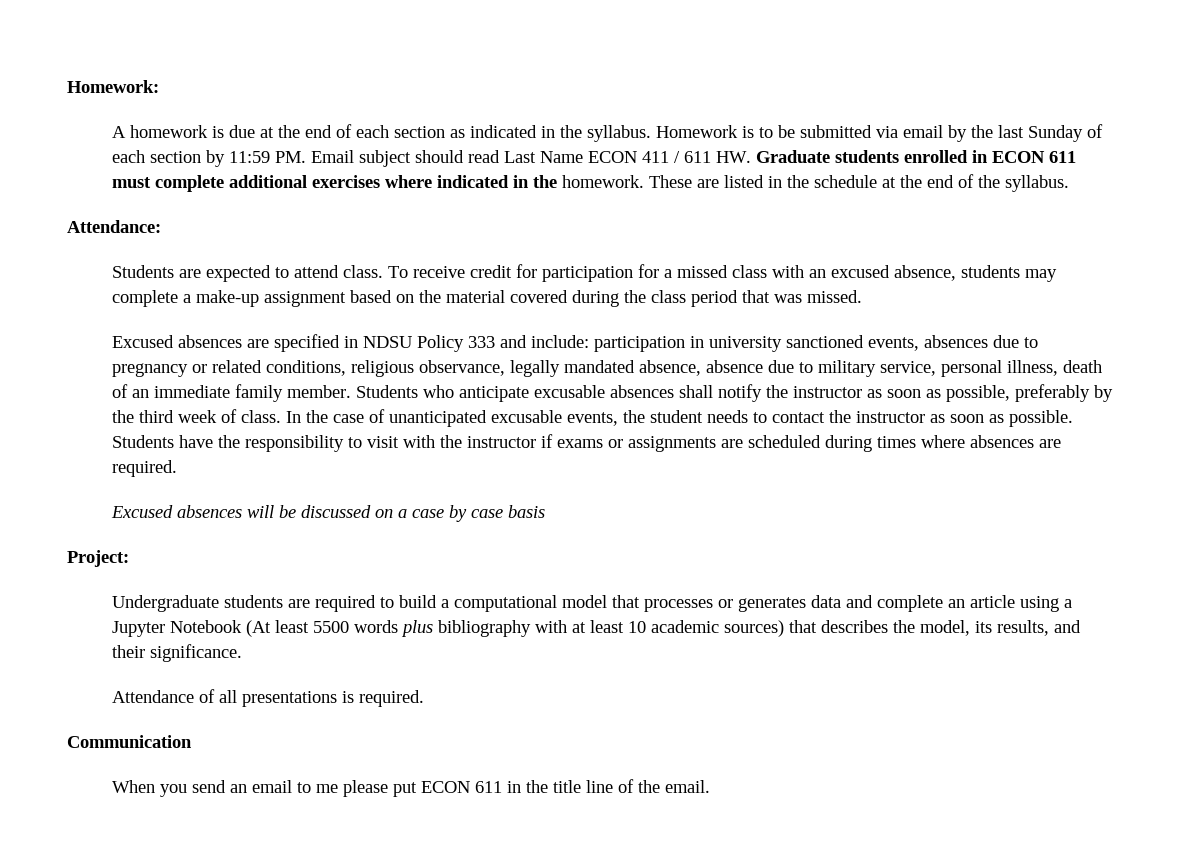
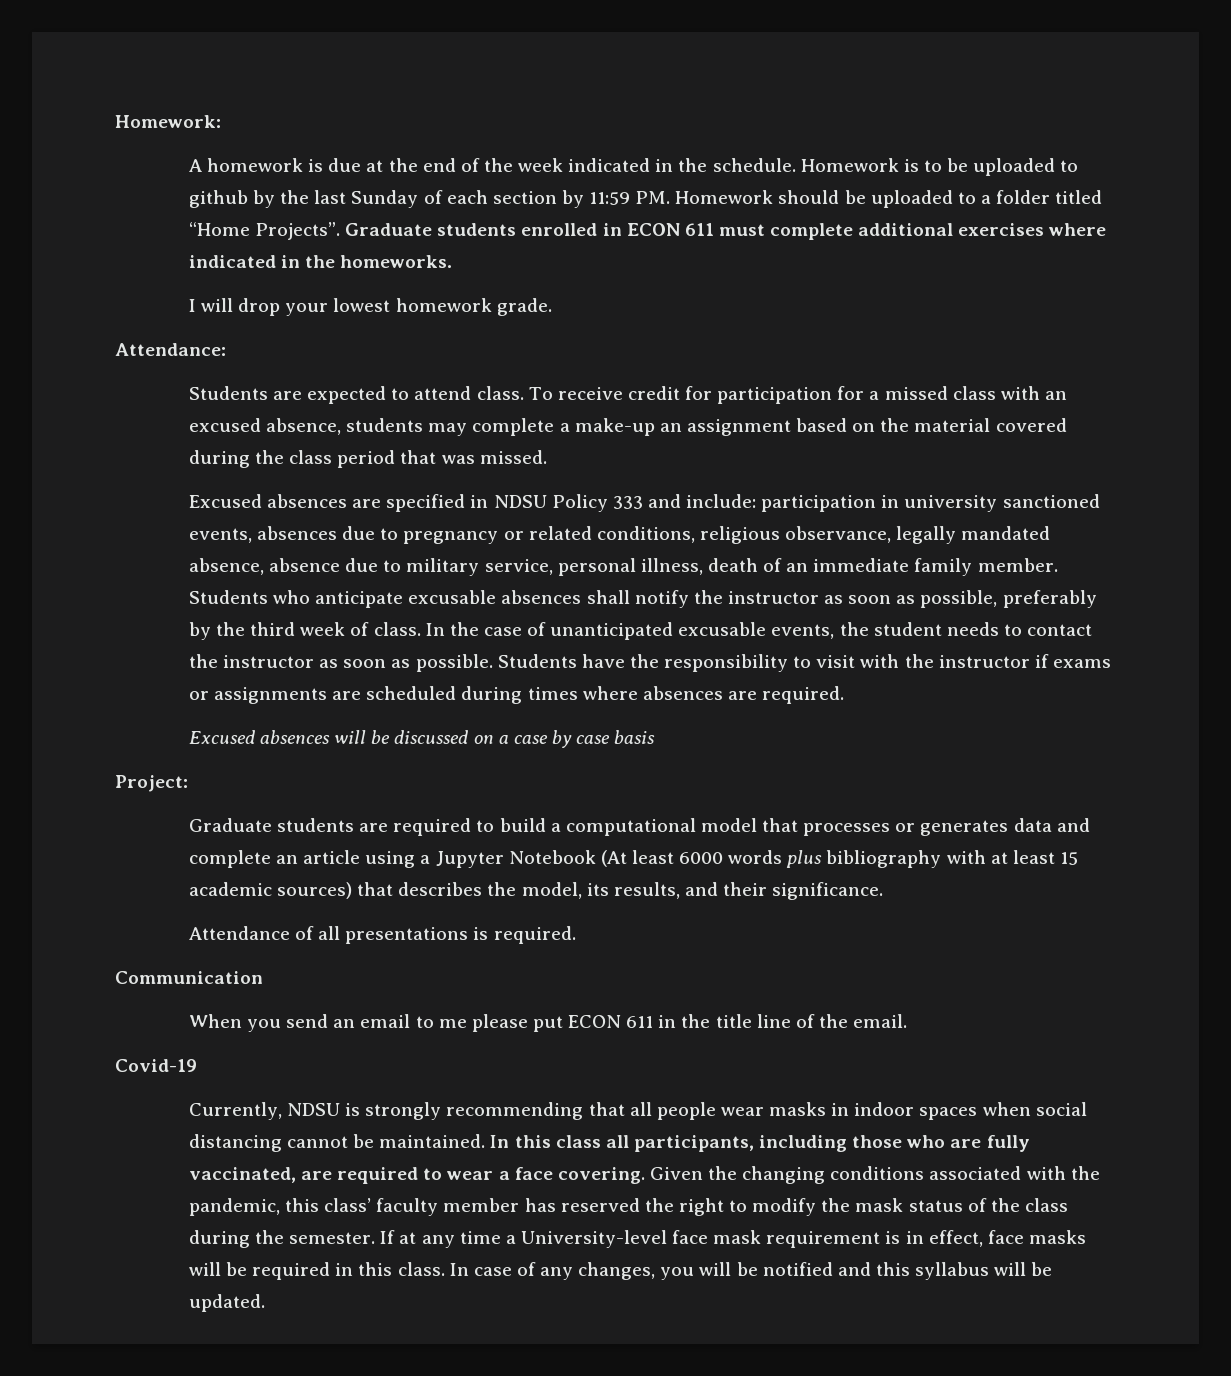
[356,125,652,142] each section as indicated in the syllabus. -> [483,158,796,172] the week indicated in the schedule.
[800,125,944,138] submitted via email -> [973,158,1079,176] [188,190,248,208] uploaded to github
[311,150,752,167] Email subject should read Last Name ECON 411 / 611 HW. -> [675,190,1103,208] [188,222,341,240] Homework should be uploaded to a folder titled “Home Projects”.
[562,174,1070,192] homework. These are listed in the schedule at the end of the syllabus. -> [340,255,453,268] [188,298,552,316] homeworks. // I will drop your lowest homework grade.
(260, 298) none -> [659,423,682,432] an
[112,595,220,612] Undergraduate -> [188,818,272,832] Graduate
[313,621,350,633] 5500 -> [679,852,724,864] 6000
[628,621,647,633] 10 -> [1059,852,1078,865] 15
(711, 786) none -> [115,1059,197,1072] [188,1102,1087,1120] [188,1134,1030,1152] [188,1166,1100,1184] [188,1198,1068,1216] [188,1230,1086,1248] [188,1262,1053,1280] [188,1294,265,1312] // Covid-19 // Currently, NDSU is strongly recommending that all people wear masks in indoor spaces when social distancing cannot be maintained. In this class all participants, including those who are fully vaccinated, are required to wear a face covering. Given the changing conditions associated with the pandemic, this class’ faculty member has reserved the right to modify the mask status of the class during the semester. If at any time a University-level face mask requirement is in effect, face masks will be required in this class. In case of any changes, you will be notified and this syllabus will be updated.

